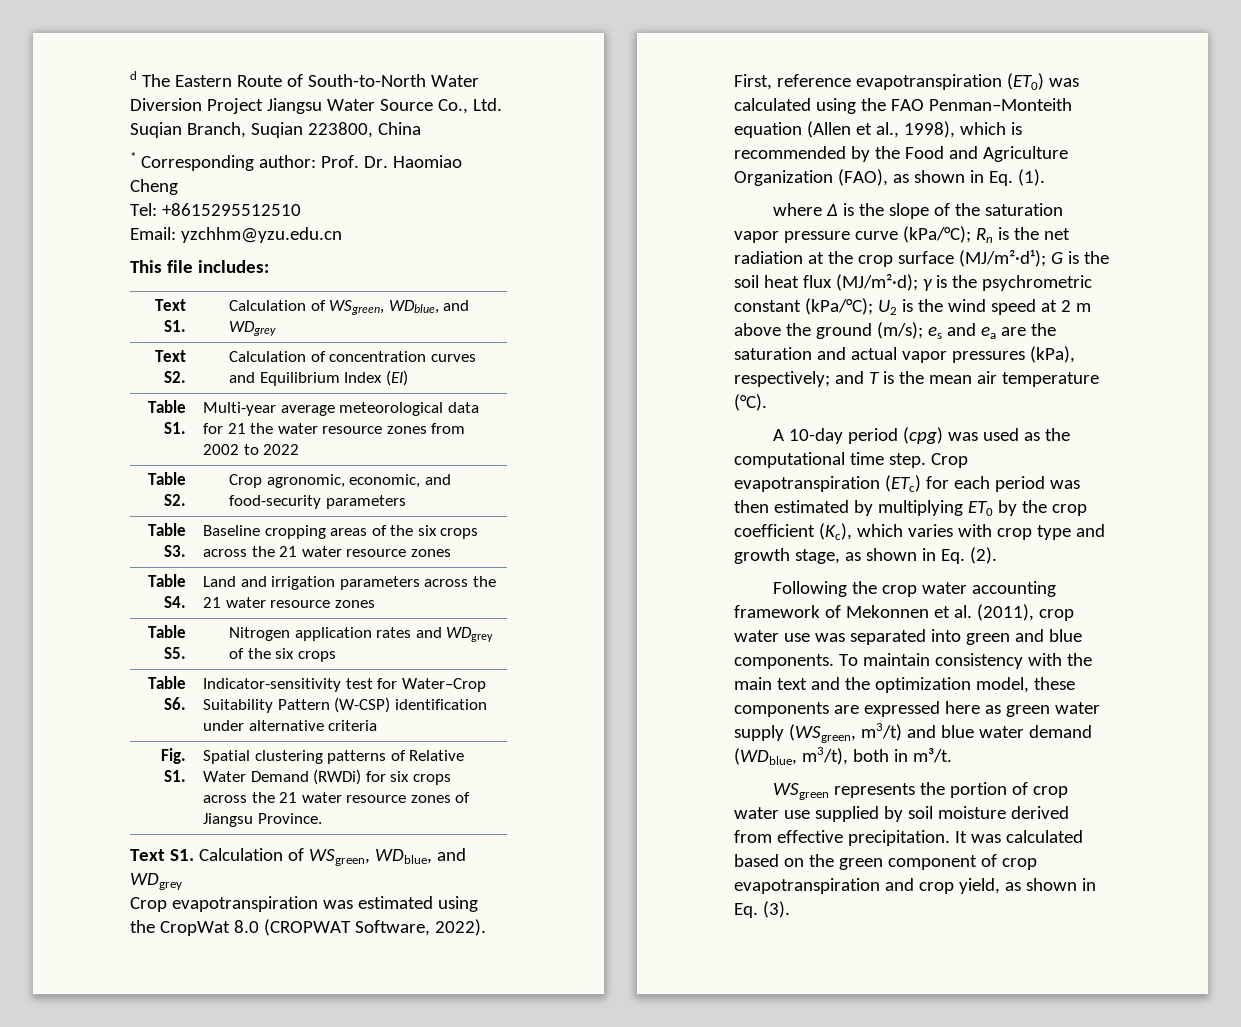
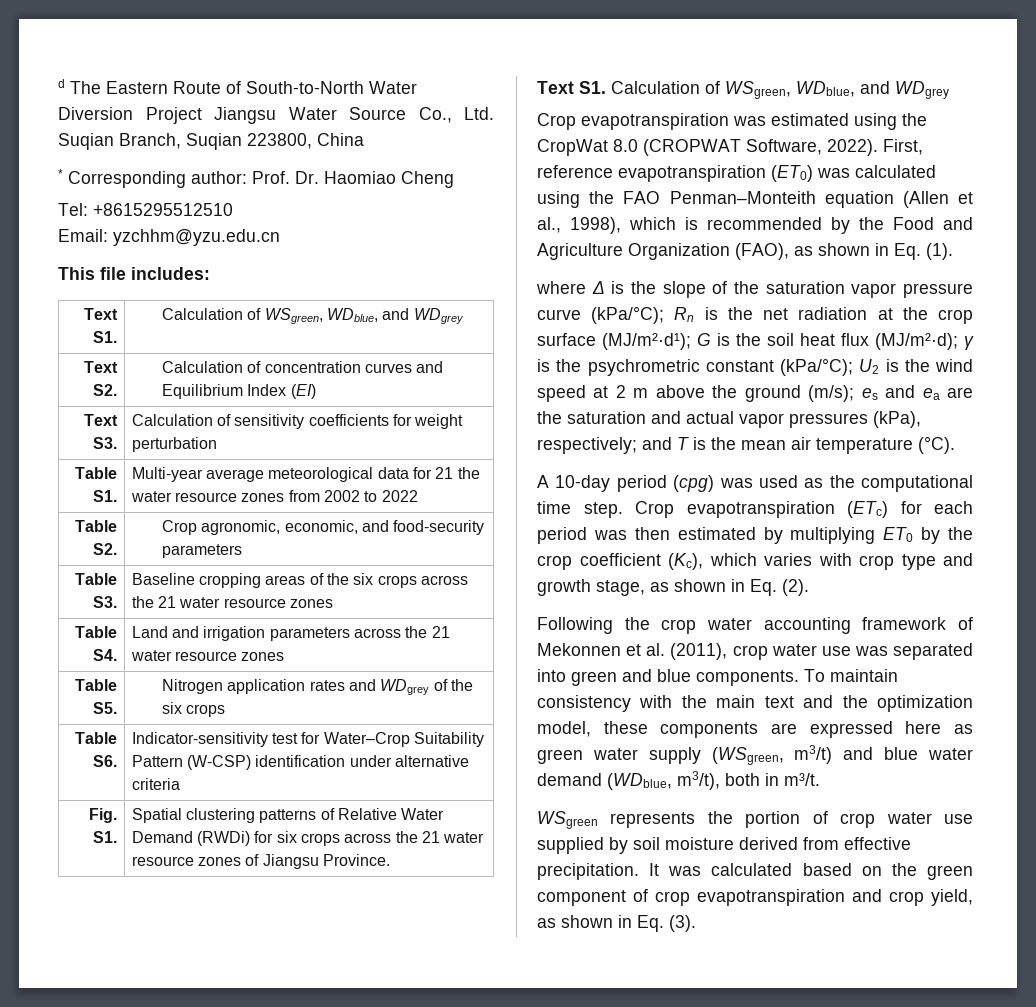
(408, 378) none -> [84,414,119,426] [93,437,118,449] [131,414,464,429] [131,437,217,452] // Text S3. | Calculation of sensitivity coefficients for weight perturbation

